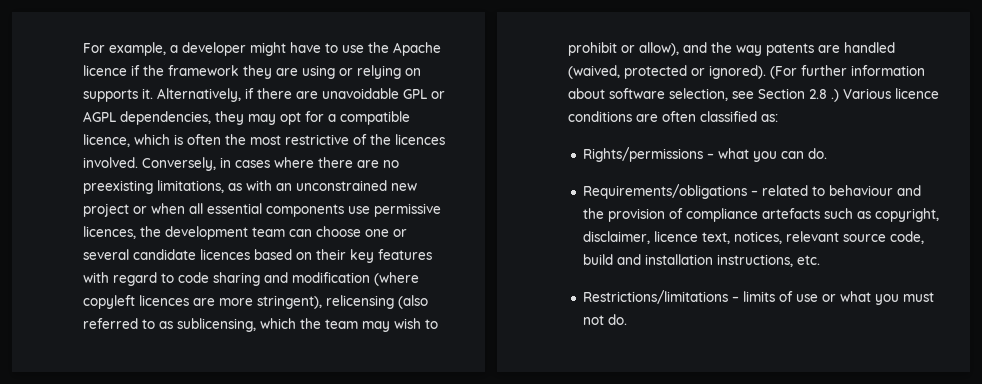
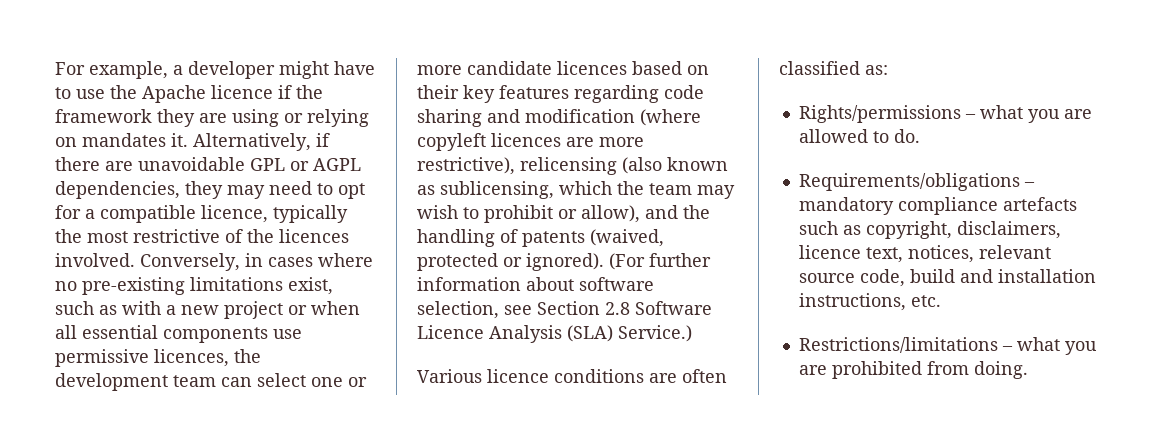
[83,89,138,102] supports -> [82,133,166,147] mandates
(276, 119) none -> [269,181,333,195] need to
[134,134,221,145] which is often -> [273,205,348,223] typically
[318,157,399,168] [83,180,387,194] there are no preexisting limitations, as with an unconstrained -> [55,277,333,295] [55,301,176,315] no pre-existing limitations exist, such as with a
[316,226,361,237] choose -> [257,373,306,387] select
[83,249,129,260] several -> [417,65,462,75] more
[83,272,174,286] with regard to -> [574,85,659,103] regarding
[257,295,322,309] stringent), -> [417,157,515,175] restrictive),
[83,318,155,329] referred to -> [667,157,728,171] known
[736,42,895,56] way patents are handled -> [417,229,585,247] handling of patents
[831,89,839,102] .) -> [635,301,712,315] [417,325,692,343] Software Licence Analysis (SLA) Service.) //
[780,151,804,159] can -> [1063,109,1092,119] [798,129,889,143] are allowed to
[761,185,921,196] [582,208,683,222] related to behaviour and the provision of -> [798,197,894,215] mandatory
[582,231,650,244] disclaimer, -> [956,221,1061,239] disclaimers,
[742,291,934,305] [582,314,627,325] limits of use or what you must not do. -> [1016,337,1097,355] [798,361,1028,379] what you are prohibited from doing.

